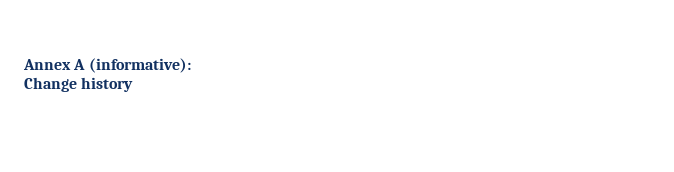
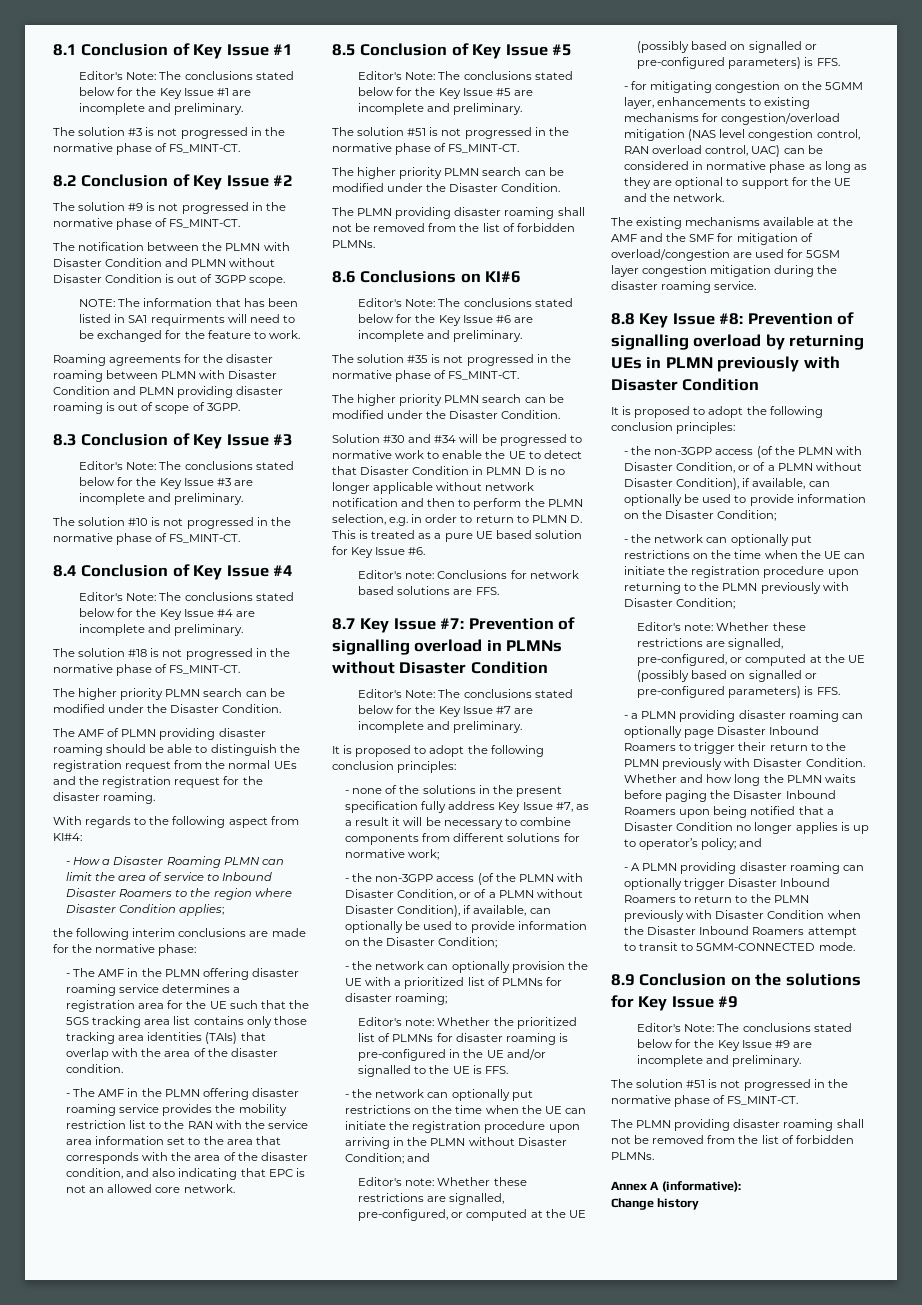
(23, 64) none -> [53,43,294,59] [79,71,294,80] [79,87,251,99] [79,103,244,115] [53,127,285,139] [53,143,241,155] [53,174,294,190] [53,202,286,214] [53,218,241,230] [53,242,290,251] [53,258,276,267] [53,274,285,286] [79,298,298,307] [79,314,295,326] [79,330,300,342] [53,354,274,366] [53,370,278,382] [53,386,284,398] [53,402,240,414] [53,433,294,449] [79,461,294,470] [79,477,253,489] [79,493,244,505] [53,517,291,529] [53,533,241,545] [53,564,294,580] [79,592,294,601] [79,608,255,620] [79,624,244,636] [53,648,290,660] [53,664,241,676] [53,688,285,700] [53,704,282,713] [53,728,266,740] [53,744,300,756] [53,760,297,772] [53,776,263,788] [53,792,156,804] [53,816,299,828] [53,833,82,841] [66,856,284,868] [66,872,272,881] [66,888,292,900] [66,904,225,916] [53,928,306,940] [53,944,197,956] [66,968,299,980] [66,984,241,996] [66,1000,309,1012] [66,1016,307,1028] [66,1032,266,1044] [66,1048,278,1060] [66,1064,124,1073] [66,1088,299,1100] [66,1104,287,1116] [66,1120,308,1129] [66,1136,281,1145] [66,1152,308,1164] [66,1168,305,1180] [66,1184,235,1193] [332,43,573,59] [358,71,573,80] [358,87,533,99] [358,103,523,115] [332,127,569,139] [332,143,520,155] [332,167,564,179] [332,183,561,192] [332,207,585,219] [332,223,575,232] [332,240,375,248] [332,270,522,283] [358,298,573,307] [358,314,533,326] [358,330,523,342] [332,354,571,366] [332,370,520,382] [332,394,564,406] [332,410,561,419] [332,434,582,446] [332,450,582,459] [332,466,565,475] [332,482,535,494] [332,498,583,510] [332,514,582,526] [332,530,582,542] [332,546,426,558] [358,570,579,579] [358,586,499,595] [332,617,576,633] [332,639,563,655] [332,661,548,674] [358,689,573,698] [358,705,533,717] [358,721,523,733] [332,745,544,757] [332,761,457,773] [345,785,562,797] [345,801,589,813] [345,817,571,829] [345,833,580,845] [345,849,440,860] [345,873,583,885] [345,889,583,900] [345,905,551,917] [345,921,587,933] [345,937,498,948] [345,961,588,973] [345,977,562,989] [345,993,448,1005] [358,1017,577,1029] [358,1033,568,1045] [358,1049,546,1061] [358,1065,508,1077] [345,1089,533,1101] [345,1105,586,1114] [345,1121,580,1133] [345,1137,567,1149] [345,1153,431,1164] [358,1177,527,1186] [358,1193,505,1205] [358,1209,586,1221] [637,41,817,53] [637,57,840,69] [624,81,863,93] [624,97,811,109] [624,113,841,125] [624,129,860,141] [624,145,823,157] [624,161,867,173] [624,177,851,189] [624,193,725,202] [611,217,853,229] [611,233,813,245] [611,249,841,261] [611,265,838,277] [611,281,757,293] [611,312,855,328] [611,334,865,350] [611,356,840,372] [611,378,760,391] [611,406,823,418] [611,422,736,434] [624,446,862,458] [624,462,862,473] [624,478,830,490] [624,494,866,506] [624,510,777,521] [624,534,812,546] [624,550,865,559] [624,566,859,578] [624,582,849,594] [624,598,736,609] [637,622,806,631] [637,638,784,650] [637,654,865,666] [637,670,817,682] [637,686,840,698] [624,710,863,722] [624,726,820,738] [624,742,846,754] [624,758,865,770] [624,774,856,786] [624,790,836,802] [624,806,834,818] [624,822,869,834] [624,838,763,850] [624,862,864,874] [624,878,831,890] [624,894,809,903] [624,910,861,922] [624,926,857,938] [624,942,855,951] [611,973,861,986] [611,995,739,1011] [637,1023,852,1032] [637,1039,812,1051] [637,1055,802,1067] [611,1079,848,1091] [611,1095,799,1107] [611,1119,864,1131] [611,1135,854,1144] [611,1152,654,1160] 8.1 Conclusion of Key Issue #1 // Editor's Note: The conclusions stated below for the Key Issue #1 are incomplete and preliminary. // The solution #3 is not progressed in the normative phase of FS_MINT-CT. // 8.2 Conclusion of Key Issue #2 // The solution #9 is not progressed in the normative phase of FS_MINT-CT. // The notification between the PLMN with Disaster Condition and PLMN without Disaster Condition is out of 3GPP scope. // NOTE: The information that has been listed in SA1 requirments will need to be exchanged for the feature to work. // Roaming agreements for the disaster roaming between PLMN with Disaster Condition and PLMN providing disaster roaming is out of scope of 3GPP. // 8.3 Conclusion of Key Issue #3 // Editor's Note: The conclusions stated below for the Key Issue #3 are incomplete and preliminary. // The solution #10 is not progressed in the normative phase of FS_MINT-CT. // 8.4 Conclusion of Key Issue #4 // Editor's Note: The conclusions stated below for the Key Issue #4 are incomplete and preliminary. // The solution #18 is not progressed in the normative phase of FS_MINT-CT. // The higher priority PLMN search can be modified under the Disaster Condition. // The AMF of PLMN providing disaster roaming should be able to distinguish the registration request from the normal UEs and the registration request for the disaster roaming. // With regards to the following aspect from KI#4: // - How a Disaster Roaming PLMN can limit the area of service to Inbound Disaster Roamers to the region where Disaster Condition applies; // the following interim conclusions are made for the normative phase: // - The AMF in the PLMN offering disaster roaming service determines a registration area for the UE such that the 5GS tracking area list contains only those tracking area identities (TAIs) that overlap with the area of the disaster condition. // - The AMF in the PLMN offering disaster roaming service provides the mobility restriction list to the RAN with the service area information set to the area that corresponds with the area of the disaster condition, and also indicating that EPC is not an allowed core network. // 8.5 Conclusion of Key Issue #5 // Editor's Note: The conclusions stated below for the Key Issue #5 are incomplete and preliminary. // The solution #51 is not progressed in the normative phase of FS_MINT-CT. // The higher priority PLMN search can be modified under the Disaster Condition. // The PLMN providing disaster roaming shall not be removed from the list of forbidden PLMNs. // 8.6 Conclusions on KI#6 // Editor's Note: The conclusions stated below for the Key Issue #6 are incomplete and preliminary. // The solution #35 is not progressed in the normative phase of FS_MINT-CT. // The higher priority PLMN search can be modified under the Disaster Condition. // Solution #30 and #34 will be progressed to normative work to enable the UE to detect that Disaster Condition in PLMN D is no longer applicable without network notification and then to perform the PLMN selection, e.g. in order to return to PLMN D. This is treated as a pure UE based solution for Key Issue #6. // Editor's note: Conclusions for network based solutions are FFS. // 8.7 Key Issue #7: Prevention of signalling overload in PLMNs without Disaster Condition // Editor's Note: The conclusions stated below for the Key Issue #7 are incomplete and preliminary. // It is proposed to adopt the following conclusion principles: // - none of the solutions in the present specification fully address Key Issue #7, as a result it will be necessary to combine components from different solutions for normative work; // - the non-3GPP access (of the PLMN with Disaster Condition, or of a PLMN without Disaster Condition), if available, can optionally be used to provide information on the Disaster Condition; // - the network can optionally provision the UE with a prioritized list of PLMNs for disaster roaming; // Editor's note: Whether the prioritized list of PLMNs for disaster roaming is pre-configured in the UE and/or signalled to the UE is FFS. // - the network can optionally put restrictions on the time when the UE can initiate the registration procedure upon arriving in the PLMN without Disaster Condition; and // Editor's note: Whether these restrictions are signalled, pre-configured, or computed at the UE (possibly based on signalled or pre-configured parameters) is FFS. // - for mitigating congestion on the 5GMM layer, enhancements to existing mechanisms for congestion/overload mitigation (NAS level congestion control, RAN overload control, UAC) can be considered in normative phase as long as they are optional to support for the UE and the network. // The existing mechanisms available at the AMF and the SMF for mitigation of overload/congestion are used for 5GSM layer congestion mitigation during the disaster roaming service. // 8.8 Key Issue #8: Prevention of signalling overload by returning UEs in PLMN previously with Disaster Condition // It is proposed to adopt the following conclusion principles: // - the non-3GPP access (of the PLMN with Disaster Condition, or of a PLMN without Disaster Condition), if available, can optionally be used to provide information on the Disaster Condition; // - the network can optionally put restrictions on the time when the UE can initiate the registration procedure upon returning to the PLMN previously with Disaster Condition; // Editor's note: Whether these restrictions are signalled, pre-configured, or computed at the UE (possibly based on signalled or pre-configured parameters) is FFS. // - a PLMN providing disaster roaming can optionally page Disaster Inbound Roamers to trigger their return to the PLMN previously with Disaster Condition. Whether and how long the PLMN waits before paging the Disaster Inbound Roamers upon being notified that a Disaster Condition no longer applies is up to operator’s policy; and // - A PLMN providing disaster roaming can optionally trigger Disaster Inbound Roamers to return to the PLMN previously with Disaster Condition when the Disaster Inbound Roamers attempt to transit to 5GMM-CONNECTED mode. // 8.9 Conclusion on the solutions for Key Issue #9 // Editor's Note: The conclusions stated below for the Key Issue #9 are incomplete and preliminary. // The solution #51 is not progressed in the normative phase of FS_MINT-CT. // The PLMN providing disaster roaming shall not be removed from the list of forbidden PLMNs. //

